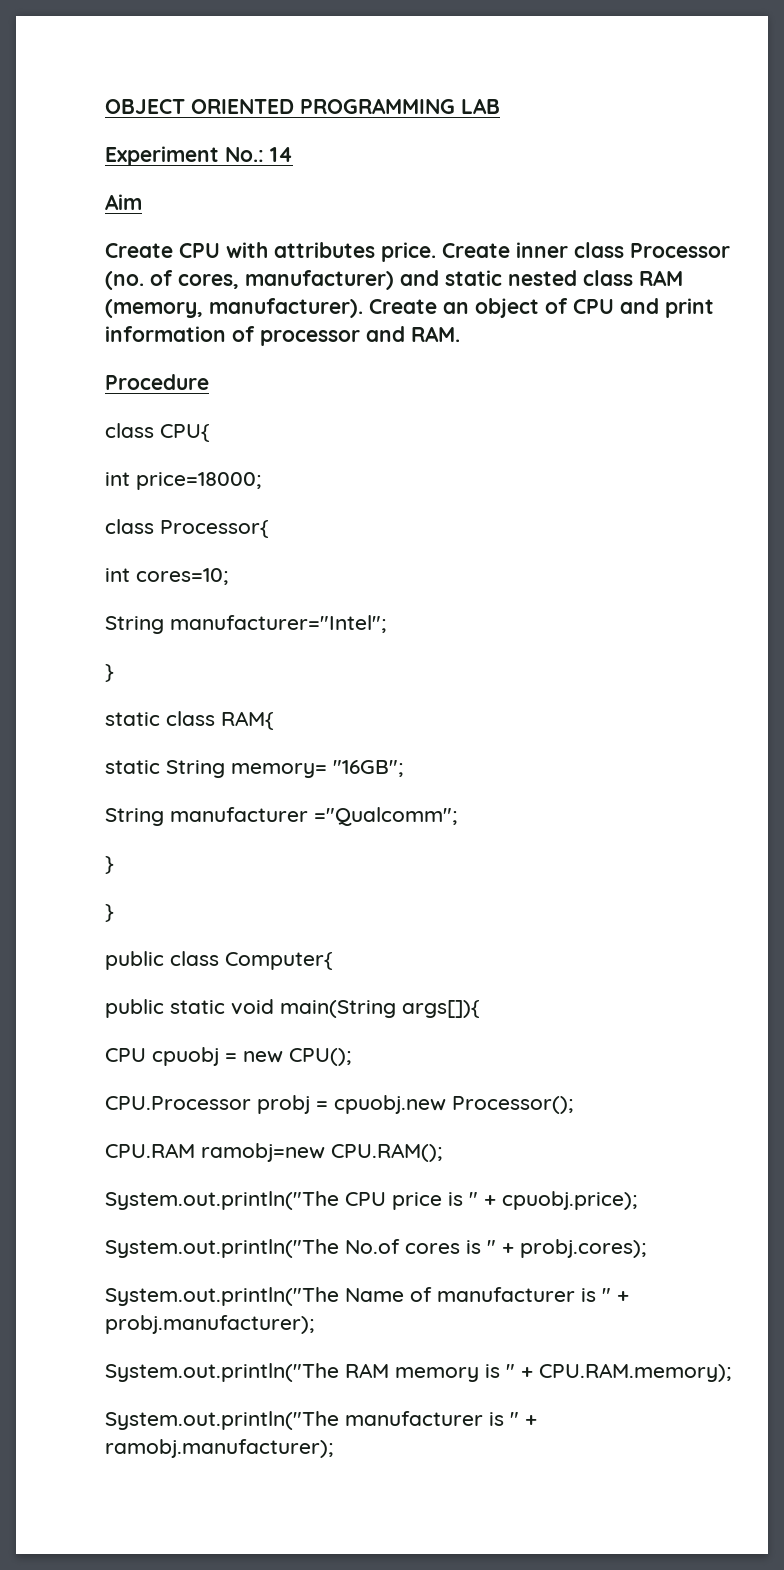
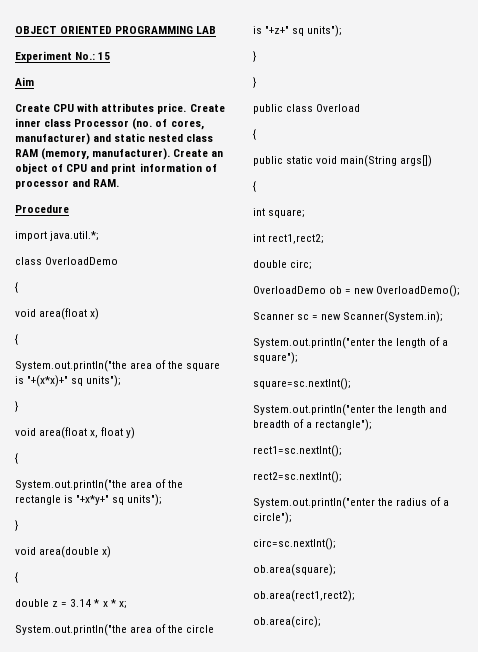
[270,147,293,162] 14 -> [98,52,111,60] 15
[105,423,210,442] [105,472,261,490] [105,519,269,538] [105,568,228,585] [105,615,386,634] [105,664,114,682] [105,711,274,730] [105,760,403,778] [105,807,457,826] class CPU{ // int price=18000; // class Processor{ // int cores=10; // String manufacturer="Intel"; // } // static class RAM{ // static String memory= "16GB"; // String manufacturer ="Qualcomm"; -> [15,231,100,241] [15,257,119,265] [15,282,18,293] [15,308,100,320] [15,334,18,345] [15,360,221,372] [15,375,122,387] [15,401,18,412] [15,427,136,439] [15,453,18,464] [15,479,184,491] [15,494,163,506] [15,520,18,531] [15,546,112,558] [15,572,18,583] [15,599,127,609] [15,624,215,636] [253,25,343,37] import java.util.*; // class OverloadDemo // { // void area(float x) // { // System.out.println("the area of the square is "+(x*x)+" sq units"); // } // void area(float x, float y) // { // System.out.println("the area of the rectangle is "+x*y+" sq units"); // } // void area(double x) // { // double z = 3.14 * x * x; // System.out.println("the area of the circle is "+z+" sq units");
[225,952,333,970] Computer{ -> [316,104,361,112] [253,129,256,140] Overload // {
[402,1000,480,1018] [105,1047,351,1066] [105,1095,573,1114] [105,1143,442,1162] [105,1191,637,1210] [105,1239,646,1258] [105,1287,629,1306] [105,1315,314,1334] [105,1363,731,1382] [105,1411,537,1430] [105,1439,333,1458] args[]){ // CPU cpuobj = new CPU(); // CPU.Processor probj = cpuobj.new Processor(); // CPU.RAM ramobj=new CPU.RAM(); // System.out.println("The CPU price is " + cpuobj.price); // System.out.println("The No.of cores is " + probj.cores); // System.out.println("The Name of manufacturer is " + probj.manufacturer); // System.out.println("The RAM memory is " + CPU.RAM.memory); // System.out.println("The manufacturer is " + ramobj.manufacturer); -> [400,155,433,167] [253,181,256,192] [253,208,306,218] [253,234,325,244] [253,260,313,270] [253,285,461,297] [253,311,444,323] [253,337,449,349] [253,352,298,364] [253,378,351,390] [253,404,448,416] [253,419,373,431] [253,445,342,457] [253,471,342,483] [253,497,450,509] [253,512,292,524] [253,538,336,550] [253,564,336,576] [253,590,355,602] [253,616,321,628] args[]) // { // int square; // int rect1,rect2; // double circ; // OverloadDemo ob = new OverloadDemo(); // Scanner sc = new Scanner(System.in); // System.out.println("enter the length of a square"); // square=sc.nextInt(); // System.out.println("enter the length and breadth of a rectangle"); // rect1=sc.nextInt(); // rect2=sc.nextInt(); // System.out.println("enter the radius of a circle"); // circ=sc.nextInt(); // ob.area(square); // ob.area(rect1,rect2); // ob.area(circ);

